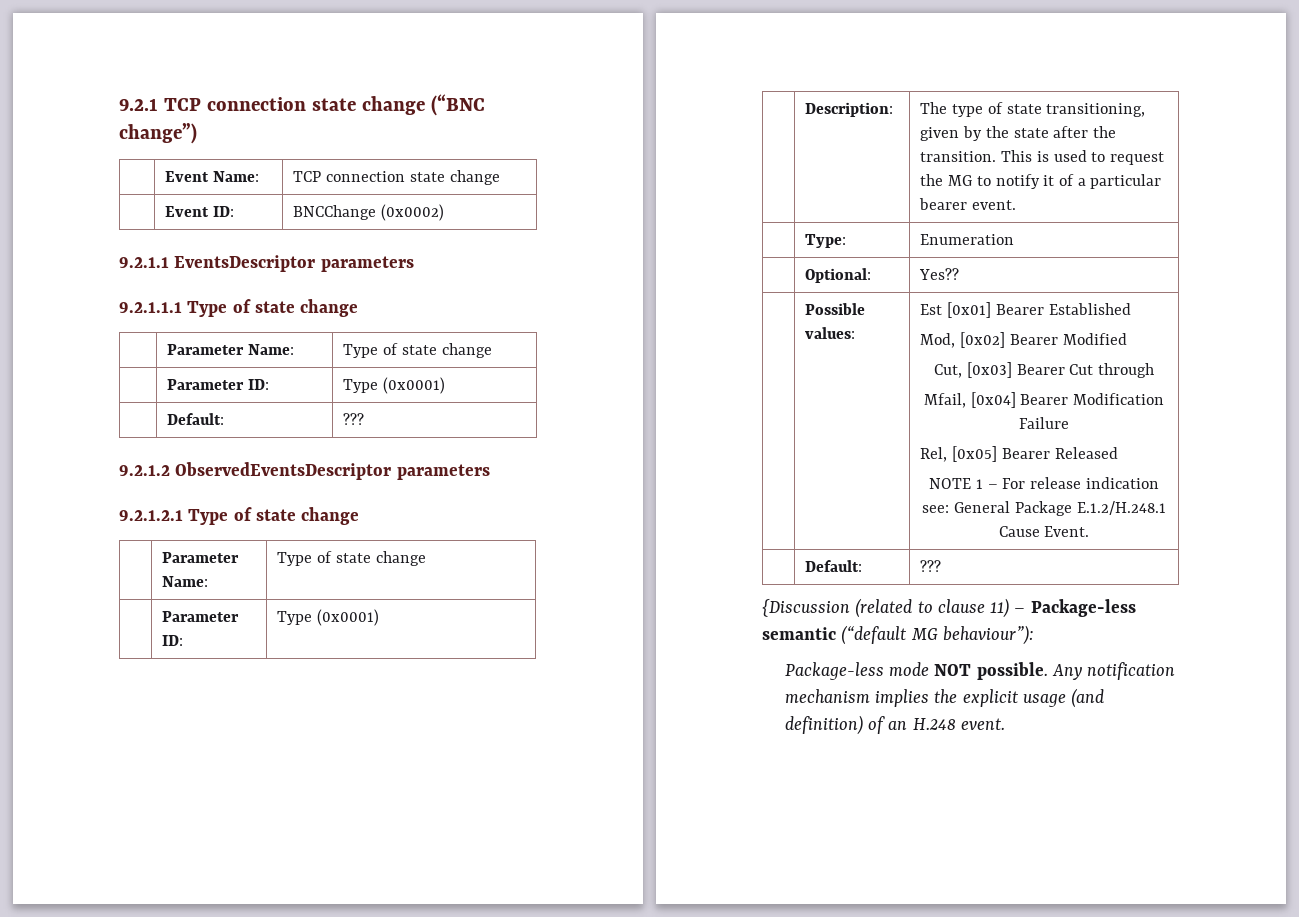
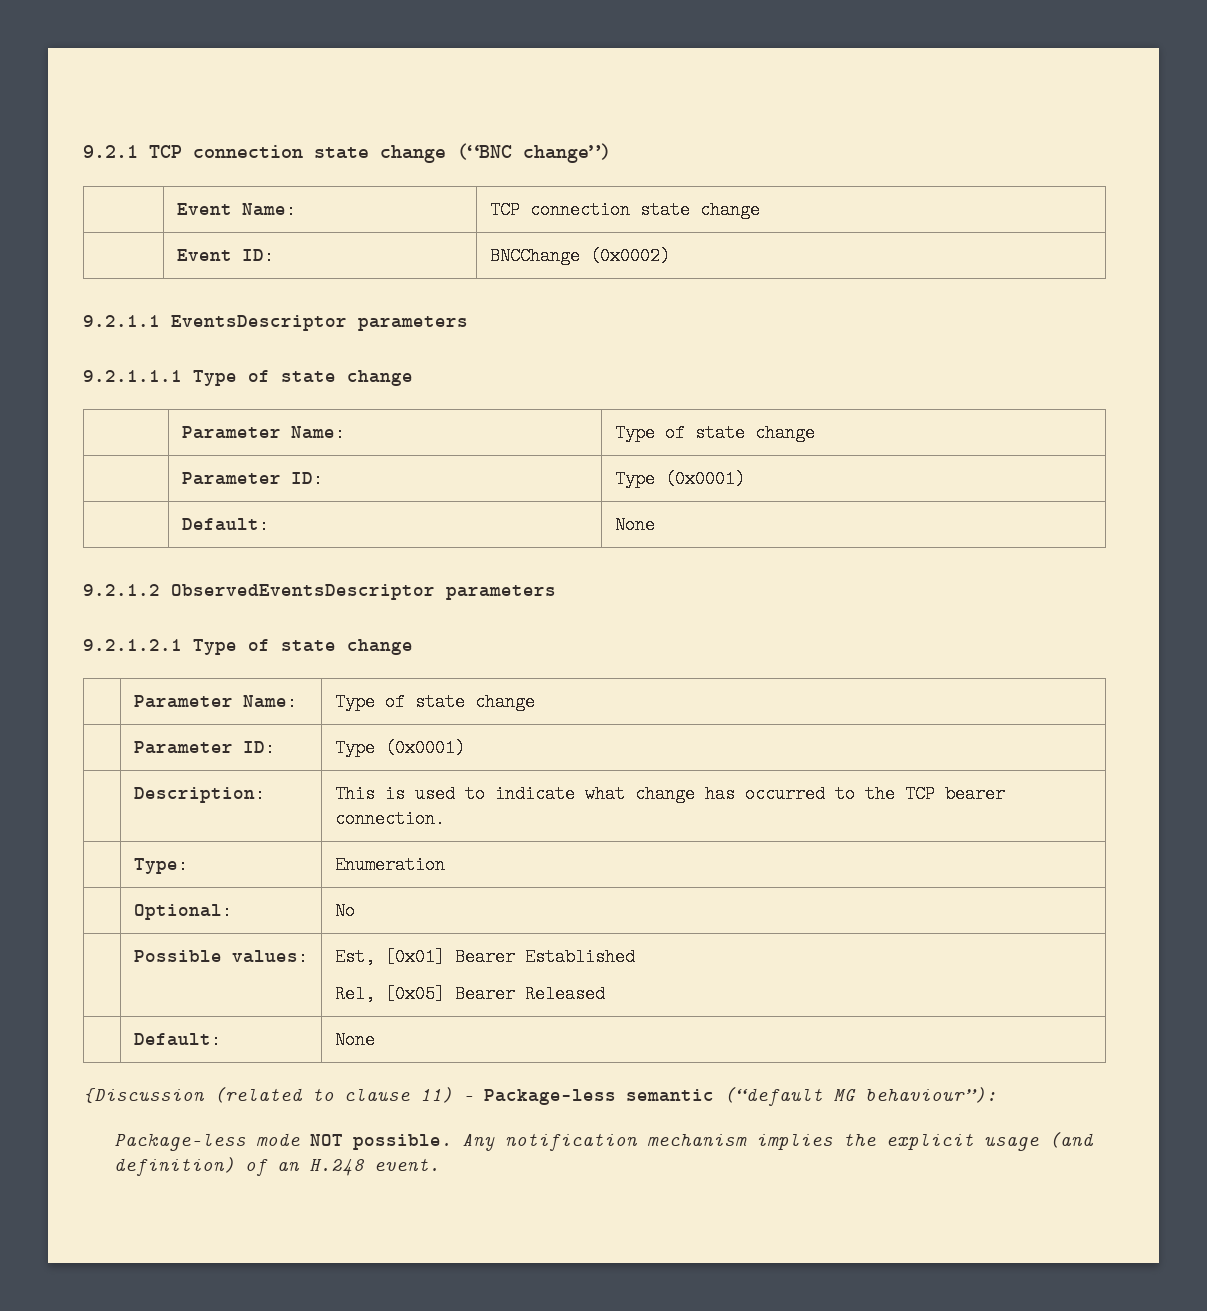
[343,413,365,425] | ??? -> [614,516,655,534] | None
[920,102,1146,117] [920,126,1116,141] [920,150,1164,165] [920,174,1162,189] [919,198,1017,210] The type of state transitioning, given by the state after the transition. This is used to request the MG to notify it of a particular bearer event. -> [334,785,1005,803] [334,810,445,828] This is used to indicate what change has occurred to the TCP bearer connection.
[919,268,960,280] Yes?? -> [334,902,355,920] No
[920,304,943,315] Est -> [334,948,375,966] Est,
[920,332,1127,348] [934,362,1154,378] [923,392,1165,408] [1019,417,1069,429] [920,446,1118,462] [929,477,1159,489] [922,501,1166,516] [998,526,1090,537] [805,560,863,572] [920,560,942,572] Mod, [0x02] Bearer Modified // Cut, [0x03] Bearer Cut through // Mfail, [0x04] Bearer Modification Failure // Rel, [0x05] Bearer Released // NOTE 1 – For release indication see: General Package E.1.2/H.248.1 Cause Event. // | Default: | ??? -> [334,985,605,1003] [133,1031,221,1049] [334,1031,375,1049] Rel, [0x05] Bearer Released // | Default: | None

